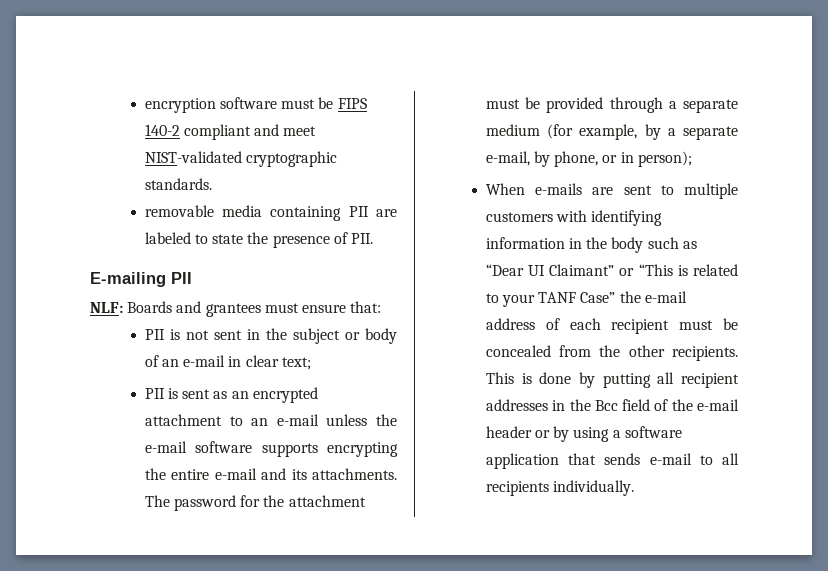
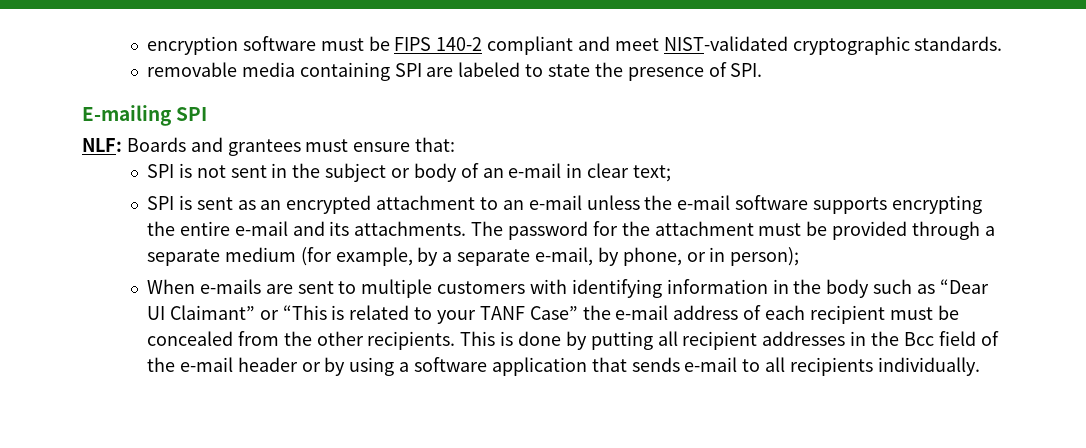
[348,206,369,217] PII -> [394,63,422,77] SPI
[351,233,374,244] PII. -> [730,63,763,77] SPI.
[171,272,192,284] PII -> [176,107,208,121] SPI
[144,329,165,340] PII -> [146,164,174,178] SPI
[144,388,165,399] PII -> [146,196,174,210] SPI

